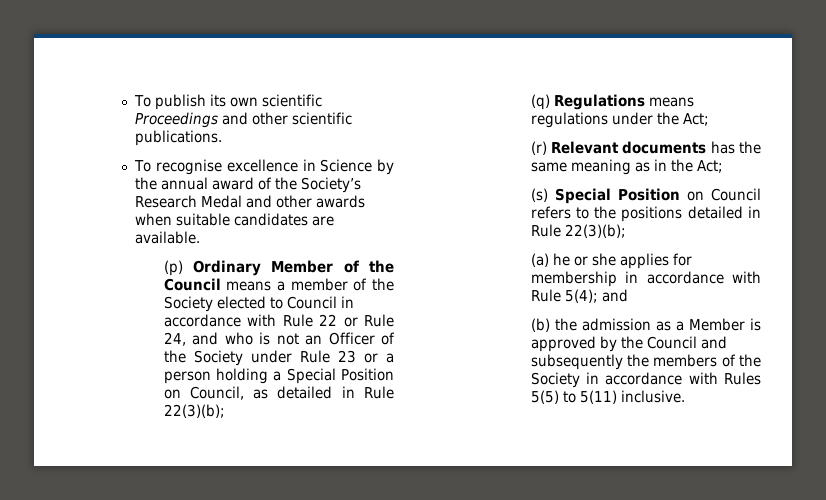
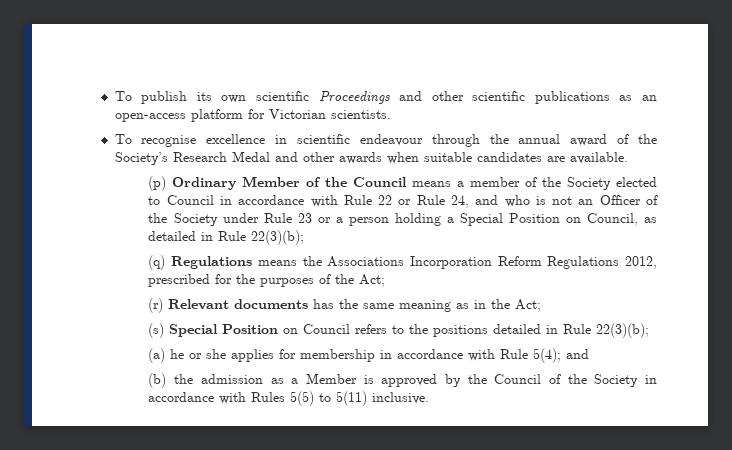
[135,130,223,146] publications. -> [534,91,657,104] [114,109,391,122] publications as an open-access platform for Victorian scientists.
[320,159,394,175] Science by -> [297,134,480,147] scientific endeavour through
[530,112,653,128] regulations under -> [302,256,657,269] [148,274,332,287] the Associations Incorporation Reform Regulations 2012, prescribed for the purposes of
[700,336,727,349] [530,354,718,370] and subsequently the members -> (542, 379) none

